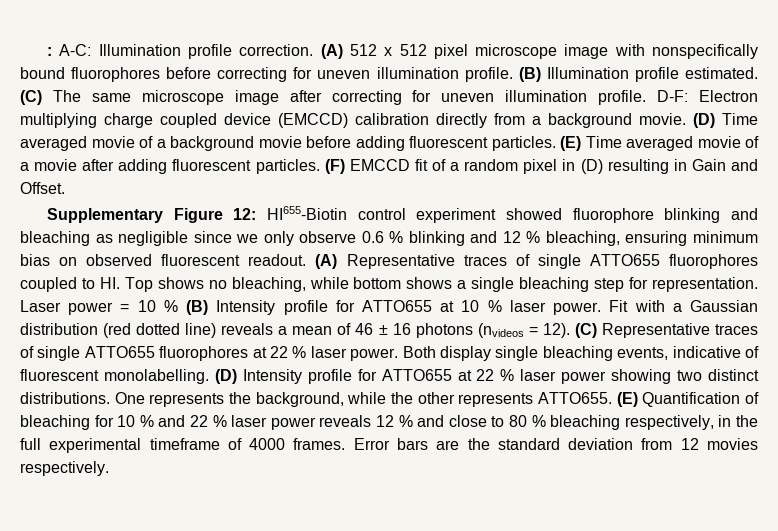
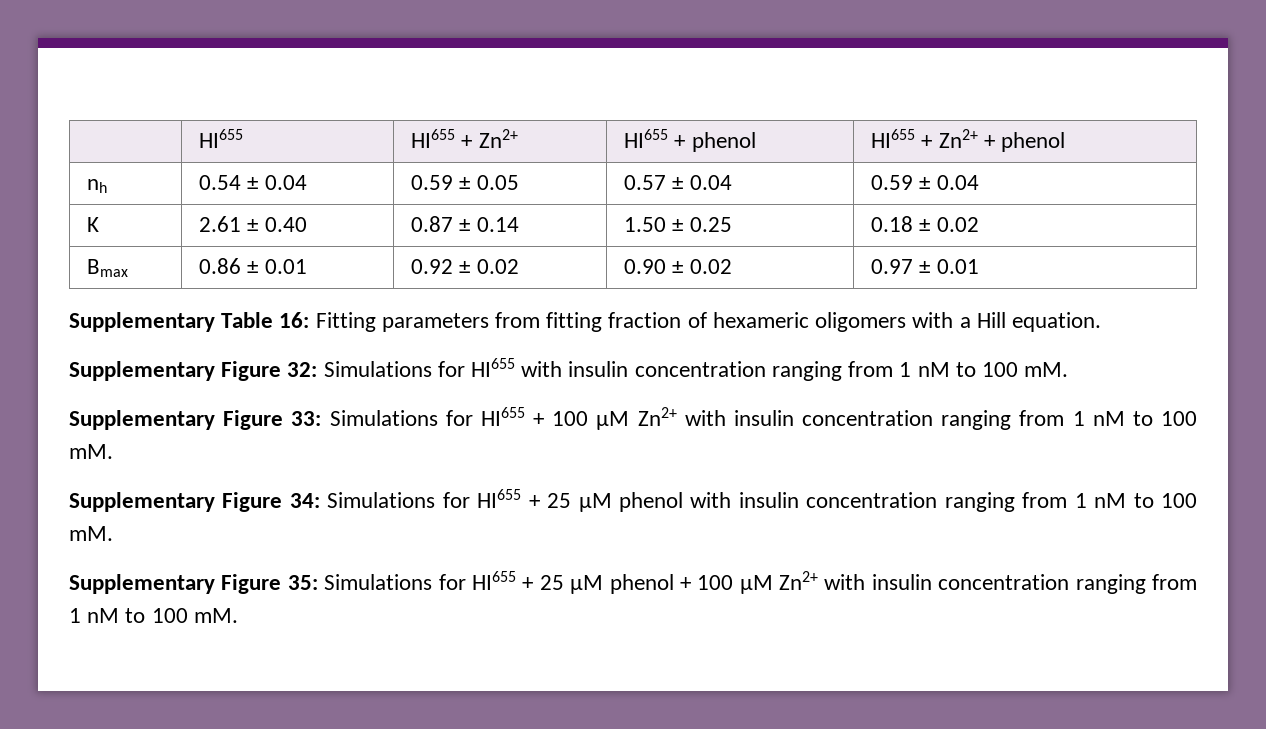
[47,44,758,59] [20,67,758,82] [20,90,758,105] [20,113,758,128] [20,136,759,151] [20,159,758,174] [20,182,65,194] [47,206,758,223] [20,231,758,246] [20,254,759,269] [20,277,759,292] [20,300,758,315] [20,323,758,338] [20,346,759,361] [20,369,760,384] [20,392,759,407] [20,415,759,430] [20,438,759,453] [20,461,109,476] : A-C: Illumination profile correction. (A) 512 x 512 pixel microscope image with nonspecifically bound fluorophores before correcting for uneven illumination profile. (B) Illumination profile estimated. (C) The same microscope image after correcting for uneven illumination profile. D-F: Electron multiplying charge coupled device (EMCCD) calibration directly from a background movie. (D) Time averaged movie of a background movie before adding fluorescent particles. (E) Time averaged movie of a movie after adding fluorescent particles. (F) EMCCD fit of a random pixel in (D) resulting in Gain and Offset. // Supplementary Figure 12: HI655-Biotin control experiment showed fluorophore blinking and bleaching as negligible since we only observe 0.6 % blinking and 12 % bleaching, ensuring minimum bias on observed fluorescent readout. (A) Representative traces of single ATTO655 fluorophores coupled to HI. Top shows no bleaching, while bottom shows a single bleaching step for representation. Laser power = 10 % (B) Intensity profile for ATTO655 at 10 % laser power. Fit with a Gaussian distribution (red dotted line) reveals a mean of 46 ± 16 photons (nvideos = 12). (C) Representative traces of single ATTO655 fluorophores at 22 % laser power. Both display single bleaching events, indicative of fluorescent monolabelling. (D) Intensity profile for ATTO655 at 22 % laser power showing two distinct distributions. One represents the background, while the other represents ATTO655. (E) Quantification of bleaching for 10 % and 22 % laser power reveals 12 % and close to 80 % bleaching respectively, in the full experimental timeframe of 4000 frames. Error bars are the standard deviation from 12 movies respectively. -> [199,129,244,148] [411,129,518,148] [624,129,756,152] [871,129,1065,152] [87,179,108,193] [199,175,307,190] [411,175,519,190] [624,175,732,190] [871,175,979,190] [87,217,100,232] [199,216,307,232] [411,216,519,232] [624,217,732,232] [871,216,979,232] [87,259,129,277] [199,258,307,274] [411,259,519,274] [624,259,732,274] [871,259,979,274] [69,312,1101,332] [69,358,1069,381] [69,407,1197,430] [69,444,113,459] [69,489,1197,512] [69,526,113,541] [69,571,1198,594] [69,608,238,623] | HI655 | HI655 + Zn2+ | HI655 + phenol | HI655 + Zn2+ + phenol // nh | 0.54 ± 0.04 | 0.59 ± 0.05 | 0.57 ± 0.04 | 0.59 ± 0.04 // K | 2.61 ± 0.40 | 0.87 ± 0.14 | 1.50 ± 0.25 | 0.18 ± 0.02 // Bmax | 0.86 ± 0.01 | 0.92 ± 0.02 | 0.90 ± 0.02 | 0.97 ± 0.01 // Supplementary Table 16: Fitting parameters from fitting fraction of hexameric oligomers with a Hill equation. // Supplementary Figure 32: Simulations for HI655 with insulin concentration ranging from 1 nM to 100 mM. // Supplementary Figure 33: Simulations for HI655 + 100 μM Zn2+ with insulin concentration ranging from 1 nM to 100 mM. // Supplementary Figure 34: Simulations for HI655 + 25 μM phenol with insulin concentration ranging from 1 nM to 100 mM. // Supplementary Figure 35: Simulations for HI655 + 25 μM phenol + 100 μM Zn2+ with insulin concentration ranging from 1 nM to 100 mM.

